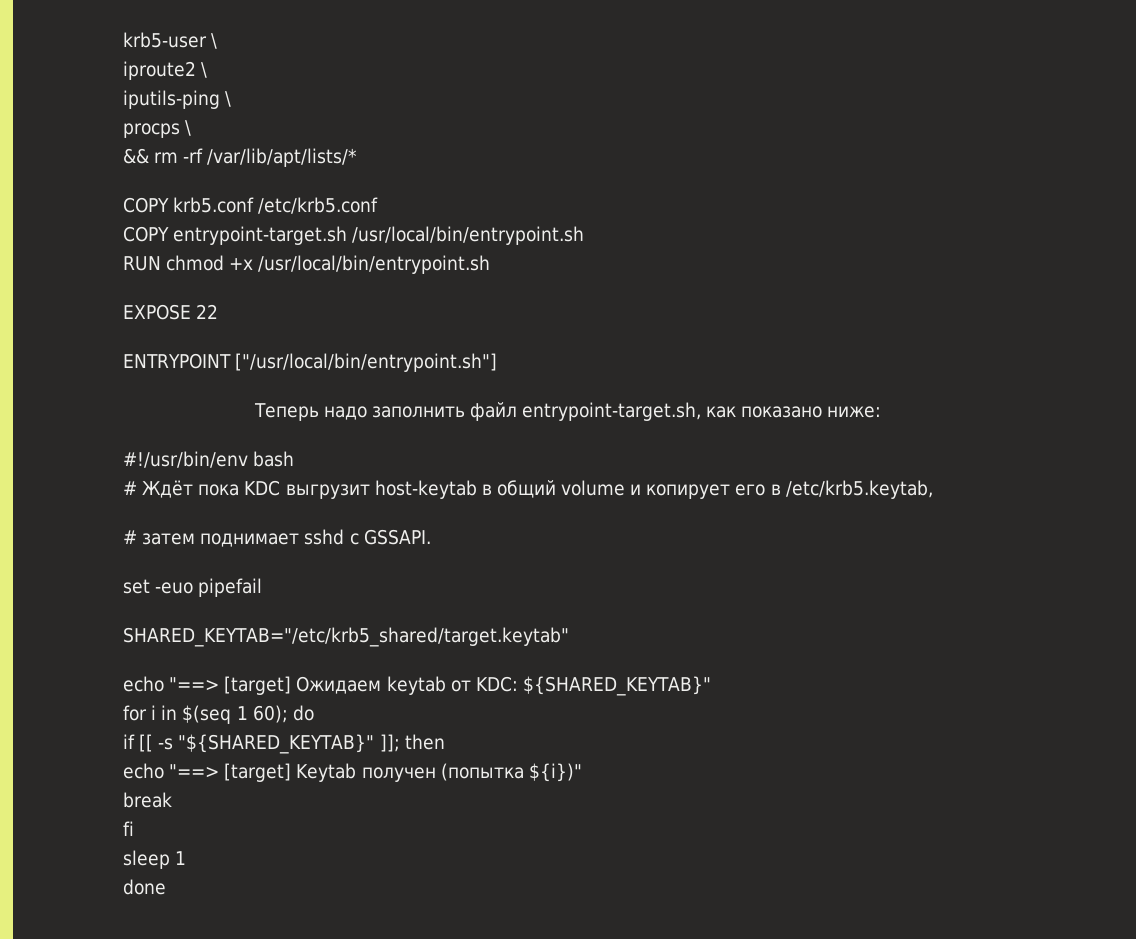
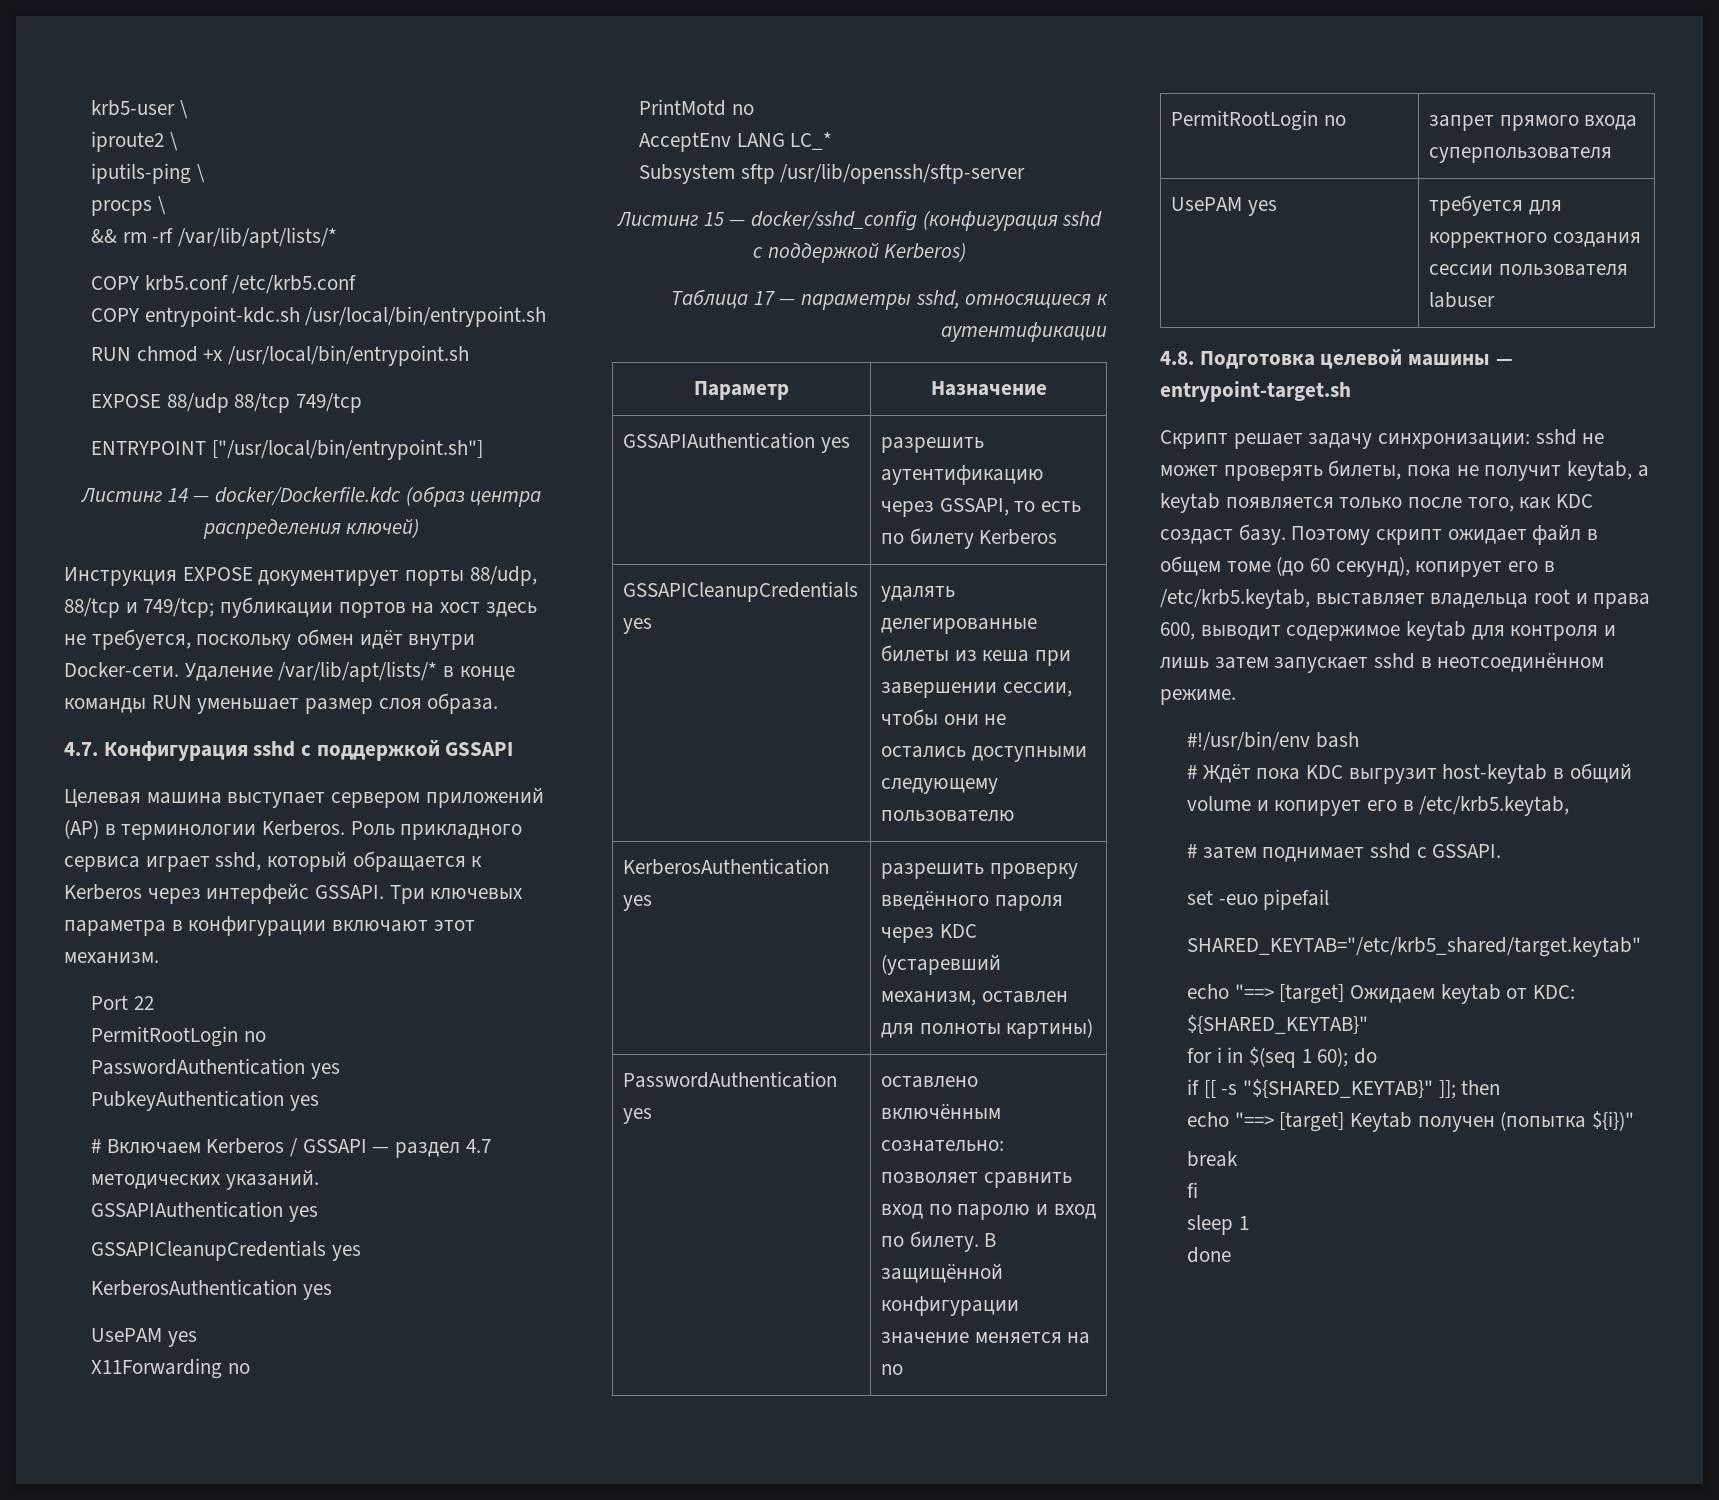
[173,226,348,245] entrypoint-target.sh -> [144,306,300,327] entrypoint-kdc.sh
[196,304,219,319] 22 -> [166,393,363,413] 88/udp 88/tcp 749/tcp
[253,402,882,421] Теперь надо заполнить файл entrypoint-target.sh, как показано ниже: -> [80,486,542,507] [202,518,420,539] [64,566,537,586] [64,597,537,618] [64,629,476,650] [64,661,515,682] [64,693,499,714] [64,740,514,761] [64,787,544,808] [64,819,523,840] [64,851,483,872] [64,883,524,904] [64,916,475,936] [64,952,159,964] [91,995,154,1010] [91,1026,266,1047] [91,1058,340,1079] [91,1090,319,1111] [91,1138,491,1158] [91,1169,319,1190] [91,1201,318,1222] [91,1240,361,1261] [91,1279,332,1300] [91,1328,197,1347] [91,1358,250,1379] [639,99,754,116] [639,132,833,152] [639,163,1026,184] [616,210,1103,231] [752,242,967,263] [670,289,1108,310] [941,322,1107,342] [694,381,789,400] [930,381,1047,396] [623,432,850,453] [881,437,985,453] [881,465,1045,485] [881,498,1082,517] [881,528,1058,549] [623,581,859,602] [623,618,653,634] [881,586,956,602] [881,618,1038,634] [881,645,1072,666] [881,682,1072,698] [881,709,1007,725] [881,746,1087,762] [881,778,999,794] [881,810,1016,822] [623,858,830,875] [623,895,653,911] [881,863,1078,879] [881,891,1063,911] [881,924,977,943] [881,954,1002,975] [881,991,1068,1006] [881,1018,1094,1039] [623,1071,838,1088] [623,1108,653,1124] [881,1076,979,1088] [881,1104,1002,1120] [881,1140,1005,1152] [881,1172,1072,1188] [881,1204,1096,1220] [881,1231,997,1252] [881,1263,1004,1283] [881,1296,1020,1316] [881,1332,1091,1344] [881,1364,904,1375] [1171,110,1346,131] [1429,115,1638,131] [1429,147,1613,163] [1171,197,1277,216] [1429,195,1562,216] [1429,232,1641,248] [1429,264,1628,276] [1429,292,1496,308] [1160,349,1513,369] [1160,381,1351,402] [1160,429,1605,449] [1160,460,1649,481] [1160,493,1594,513] [1160,524,1599,545] [1160,556,1555,577] [1160,589,1651,609] [1160,621,1617,641] [1160,653,1605,673] [1160,689,1236,705] Листинг 14 — docker/Dockerfile.kdc (образ центра распределения ключей) // Инструкция EXPOSE документирует порты 88/udp, 88/tcp и 749/tcp; публикации портов на хост здесь не требуется, поскольку обмен идёт внутри Docker-сети. Удаление /var/lib/apt/lists/* в конце команды RUN уменьшает размер слоя образа. // 4.7. Конфигурация sshd с поддержкой GSSAPI // Целевая машина выступает сервером приложений (AP) в терминологии Kerberos. Роль прикладного сервиса играет sshd, который обращается к Kerberos через интерфейс GSSAPI. Три ключевых параметра в конфигурации включают этот механизм. // Port 22 // PermitRootLogin no // PasswordAuthentication yes // PubkeyAuthentication yes // # Включаем Kerberos / GSSAPI — раздел 4.7 методических указаний. // GSSAPIAuthentication yes // GSSAPICleanupCredentials yes // KerberosAuthentication yes // UsePAM yes // X11Forwarding no // PrintMotd no // AcceptEnv LANG LC_* // Subsystem sftp /usr/lib/openssh/sftp-server // Листинг 15 — docker/sshd_config (конфигурация sshd с поддержкой Kerberos) // Таблица 17 — параметры sshd, относящиеся к аутентификации // Параметр | Назначение // GSSAPIAuthentication yes | разрешить аутентификацию через GSSAPI, то есть по билету Kerberos // GSSAPICleanupCredentials yes | удалять делегированные билеты из кеша при завершении сессии, чтобы они не остались доступными следующему пользователю // KerberosAuthentication yes | разрешить проверку введённого пароля через KDC (устаревший механизм, оставлен для полноты картины) // PasswordAuthentication yes | оставлено включённым сознательно: позволяет сравнить вход по паролю и вход по билету. В защищённой конфигурации значение меняется на no // PermitRootLogin no | запрет прямого входа суперпользователя // UsePAM yes | требуется для корректного создания сессии пользователя labuser // 4.8. Подготовка целевой машины — entrypoint-target.sh // Скрипт решает задачу синхронизации: sshd не может проверять билеты, пока не получит keytab, а keytab появляется только после того, как KDC создаст базу. Поэтому скрипт ожидает файл в общем томе (до 60 секунд), копирует его в /etc/krb5.keytab, выставляет владельца root и права 600, выводит содержимое keytab для контроля и лишь затем запускает sshd в неотсоединённом режиме.

